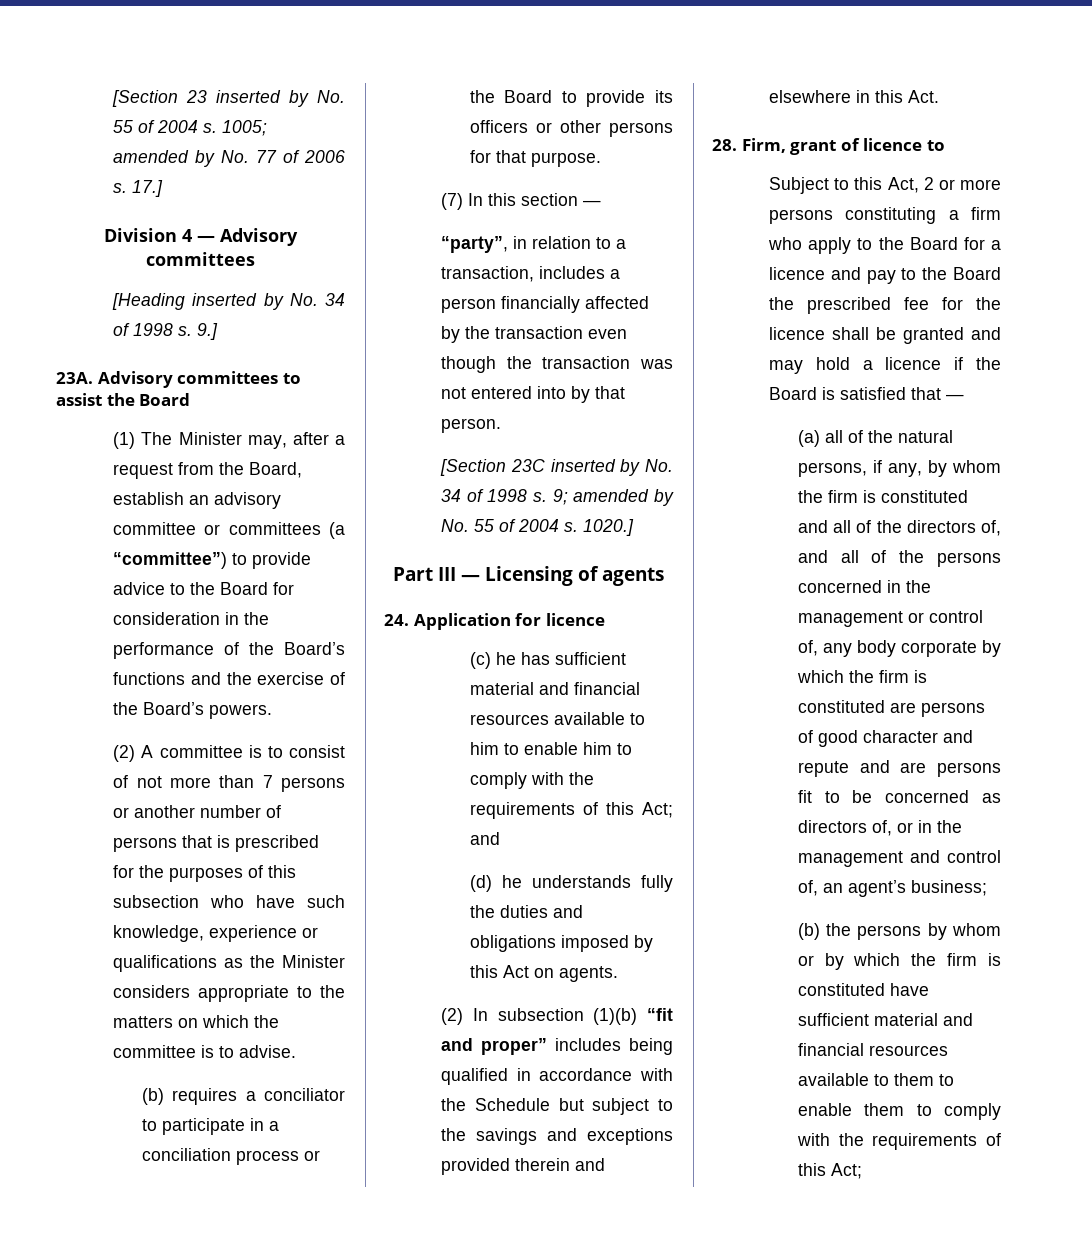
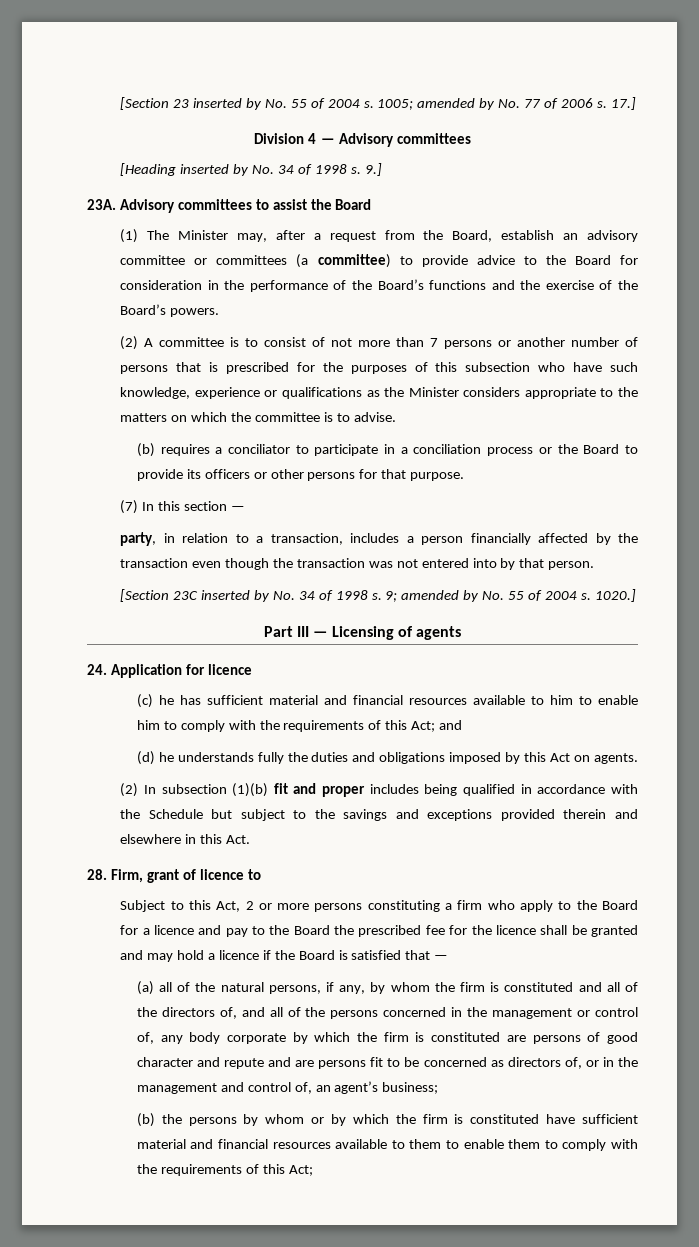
[113,552,228,569] “committee”) -> [317,254,391,268] committee)
[441,236,509,253] “party”, -> [120,532,157,546] party,
[647,1008,673,1021] [441,1038,548,1055] “fit and proper” -> [273,783,366,797] fit and proper

